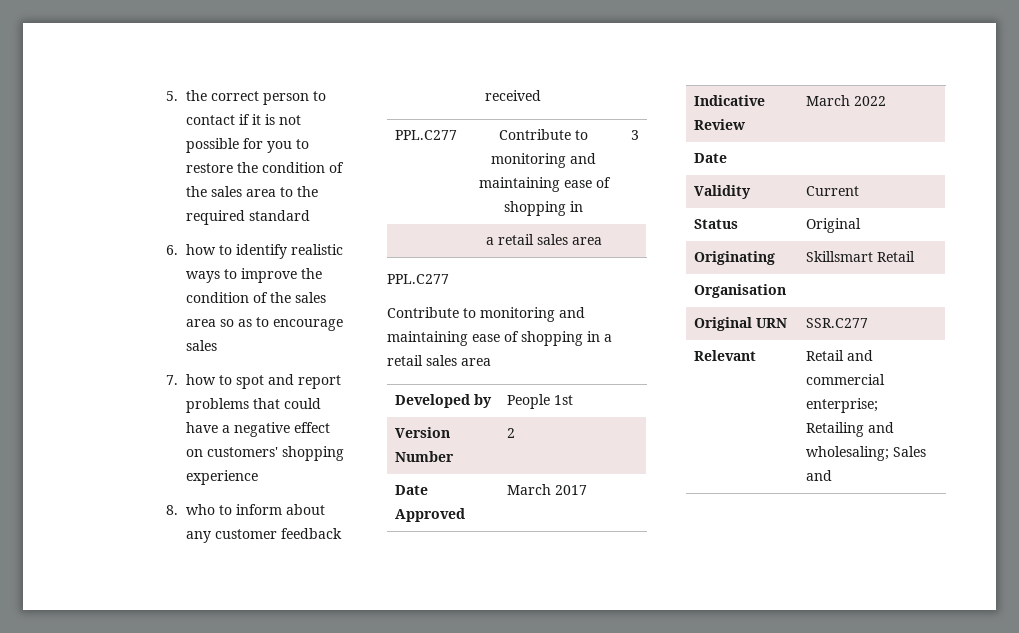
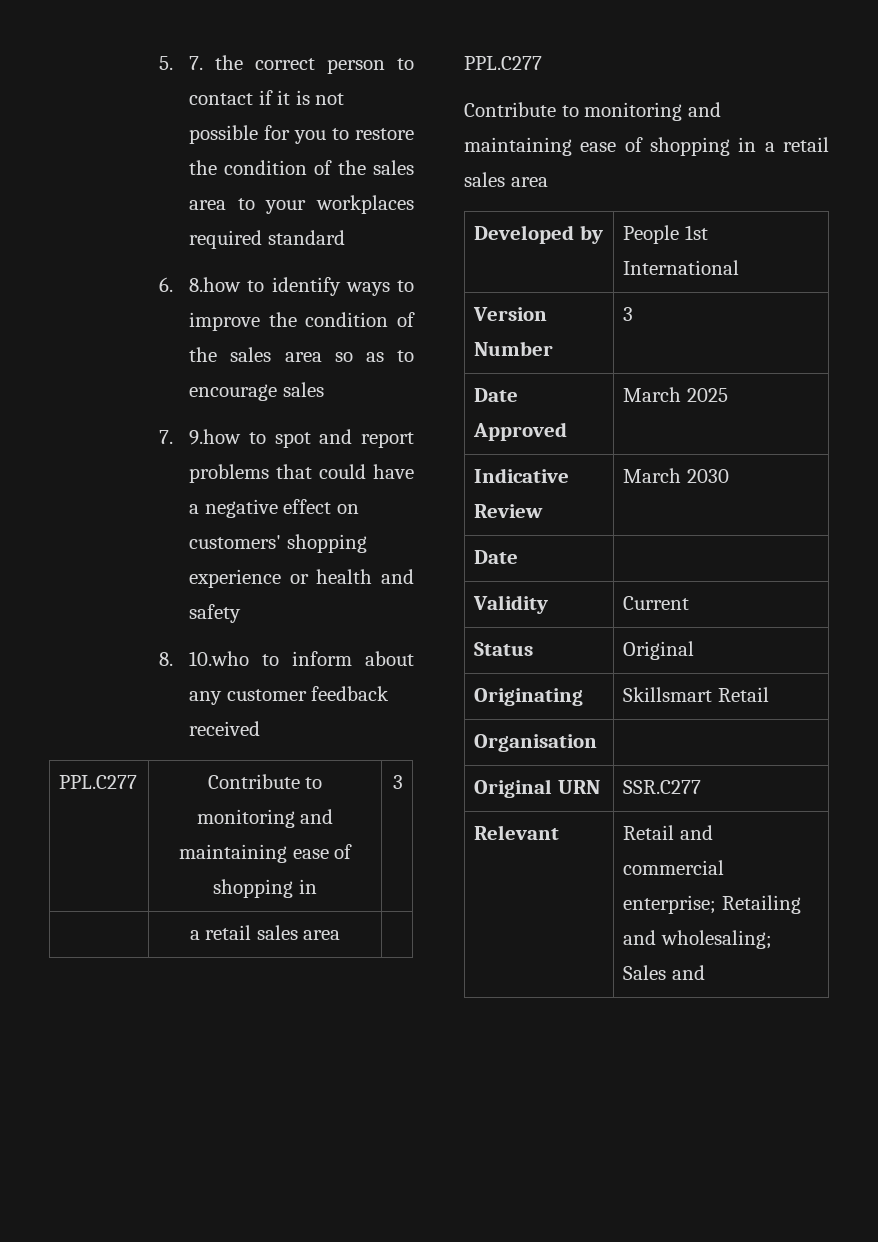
(178, 96) none -> [189,56,204,70] 7.
[296,186,318,197] the -> [265,195,415,214] your workplaces
[185,244,216,255] how -> [189,277,242,292] 8.how
[290,244,343,255] realistic -> (341, 286) none
[185,374,216,385] how -> [189,429,242,445] 9.how
(258, 477) none -> [289,569,414,584] [189,604,242,623] or health and safety
[185,504,215,515] who -> [189,651,250,666] 10.who
(574, 400) none -> [623,260,740,275] International
[507,428,516,438] 2 -> [623,307,634,321] 3
[555,485,588,495] 2017 -> [686,388,728,402] 2025
[854,96,887,106] 2022 -> [686,469,729,483] 2030

